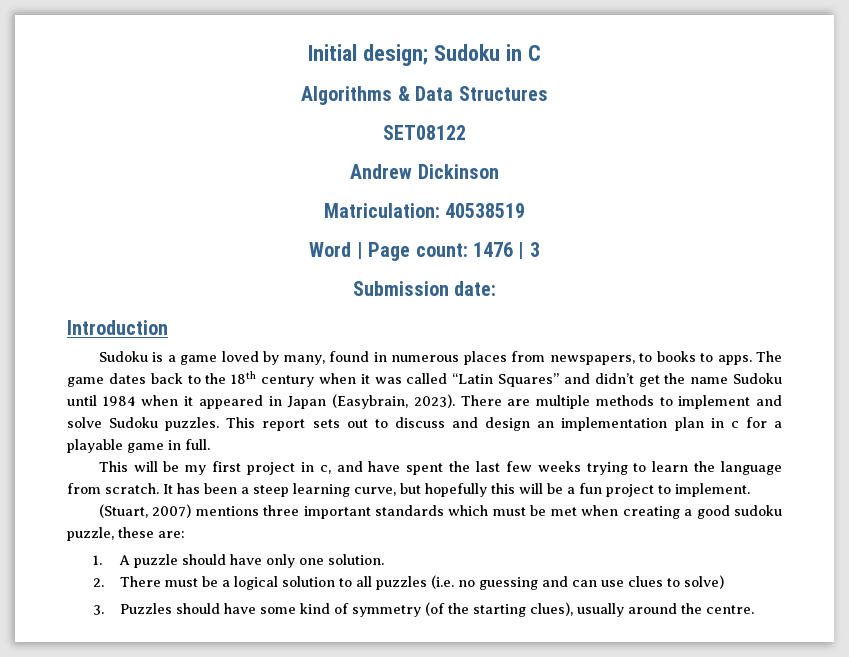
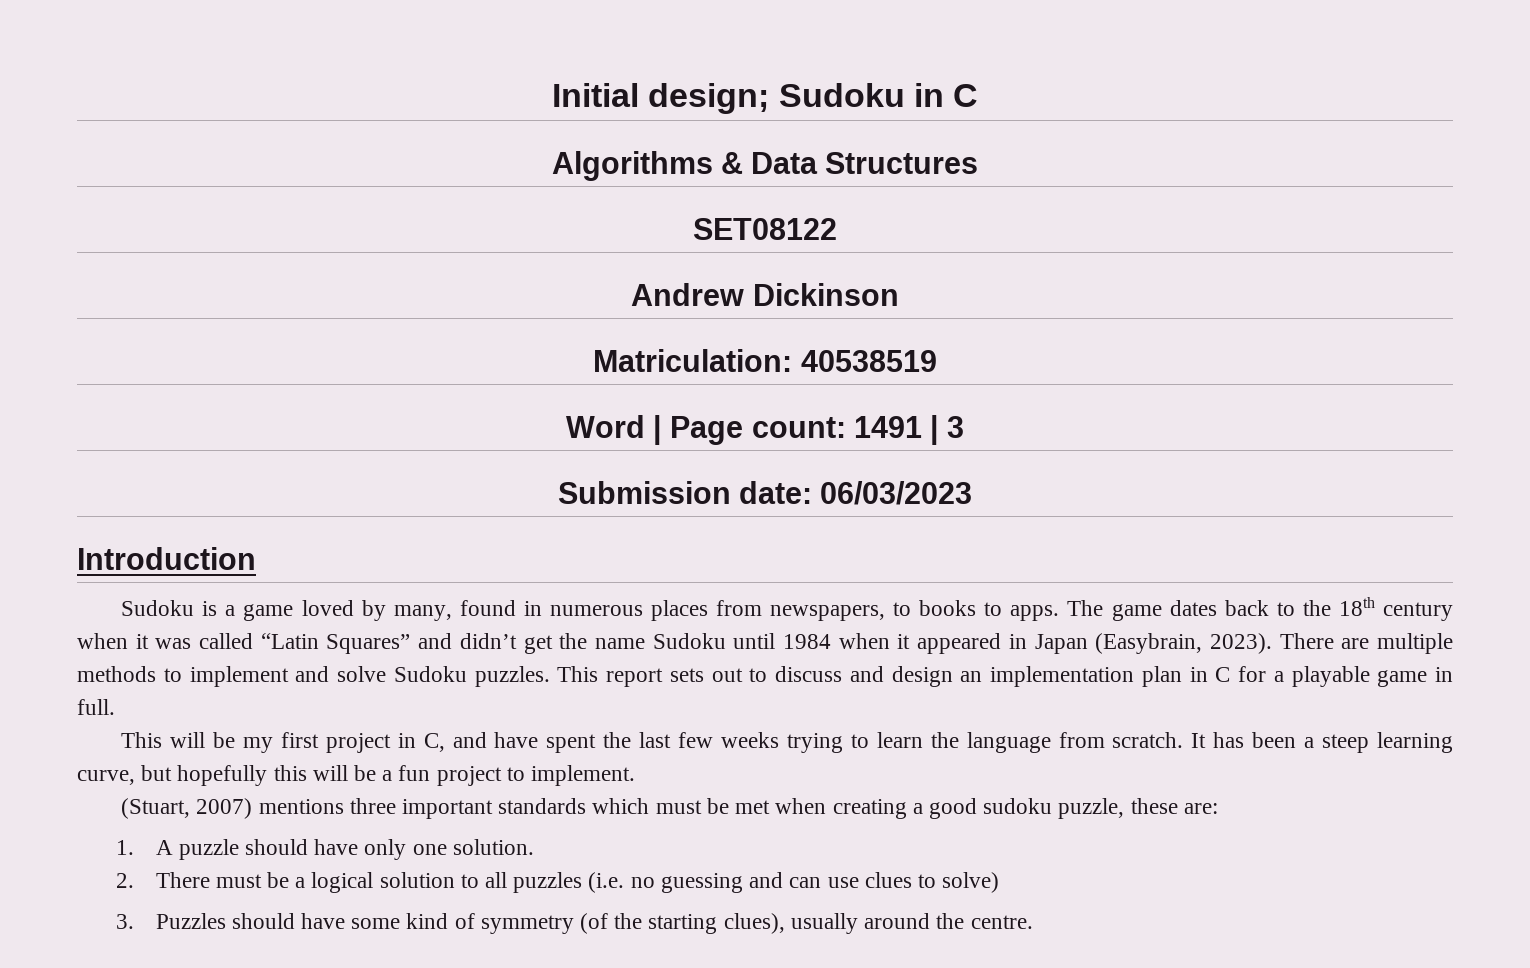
[472,242,513,257] 1476 -> [853,416,922,438] 1491
(497, 288) none -> [820,481,973,505] 06/03/2023
[730,421,739,428] c -> [1215,667,1231,682] C
[319,465,331,474] c, -> [423,733,445,752] C,

